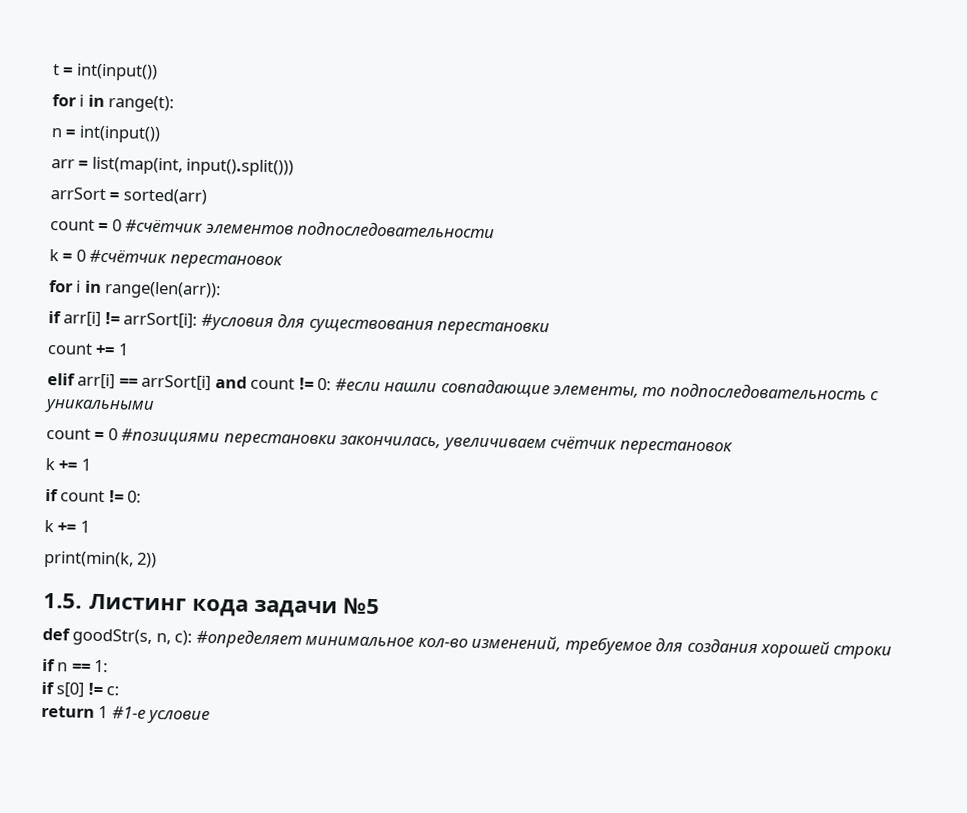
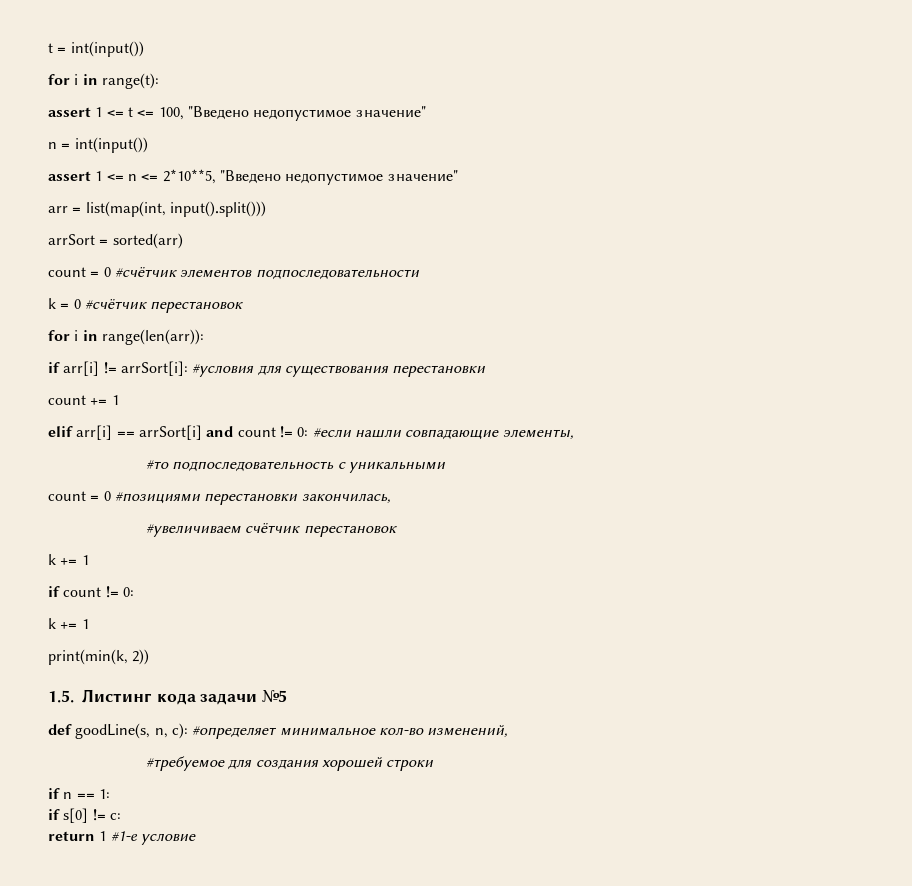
[51,125,161,144] n = int(input()) -> [48,106,426,121] [48,137,148,153] [48,169,458,185] assert 1 <= t <= 100, "Введено недопустимое значение" // n = int(input()) // assert 1 <= n <= 2*10**5, "Введено недопустимое значение"
[642,386,667,397] то -> [145,460,169,469] // #то
[442,437,547,453] увеличиваем -> [145,524,241,537] // #увеличиваем
[72,628,153,646] goodStr(s, -> [75,723,151,739] goodLine(s,
[564,636,652,656] требуемое -> [145,756,225,771] // #требуемое

